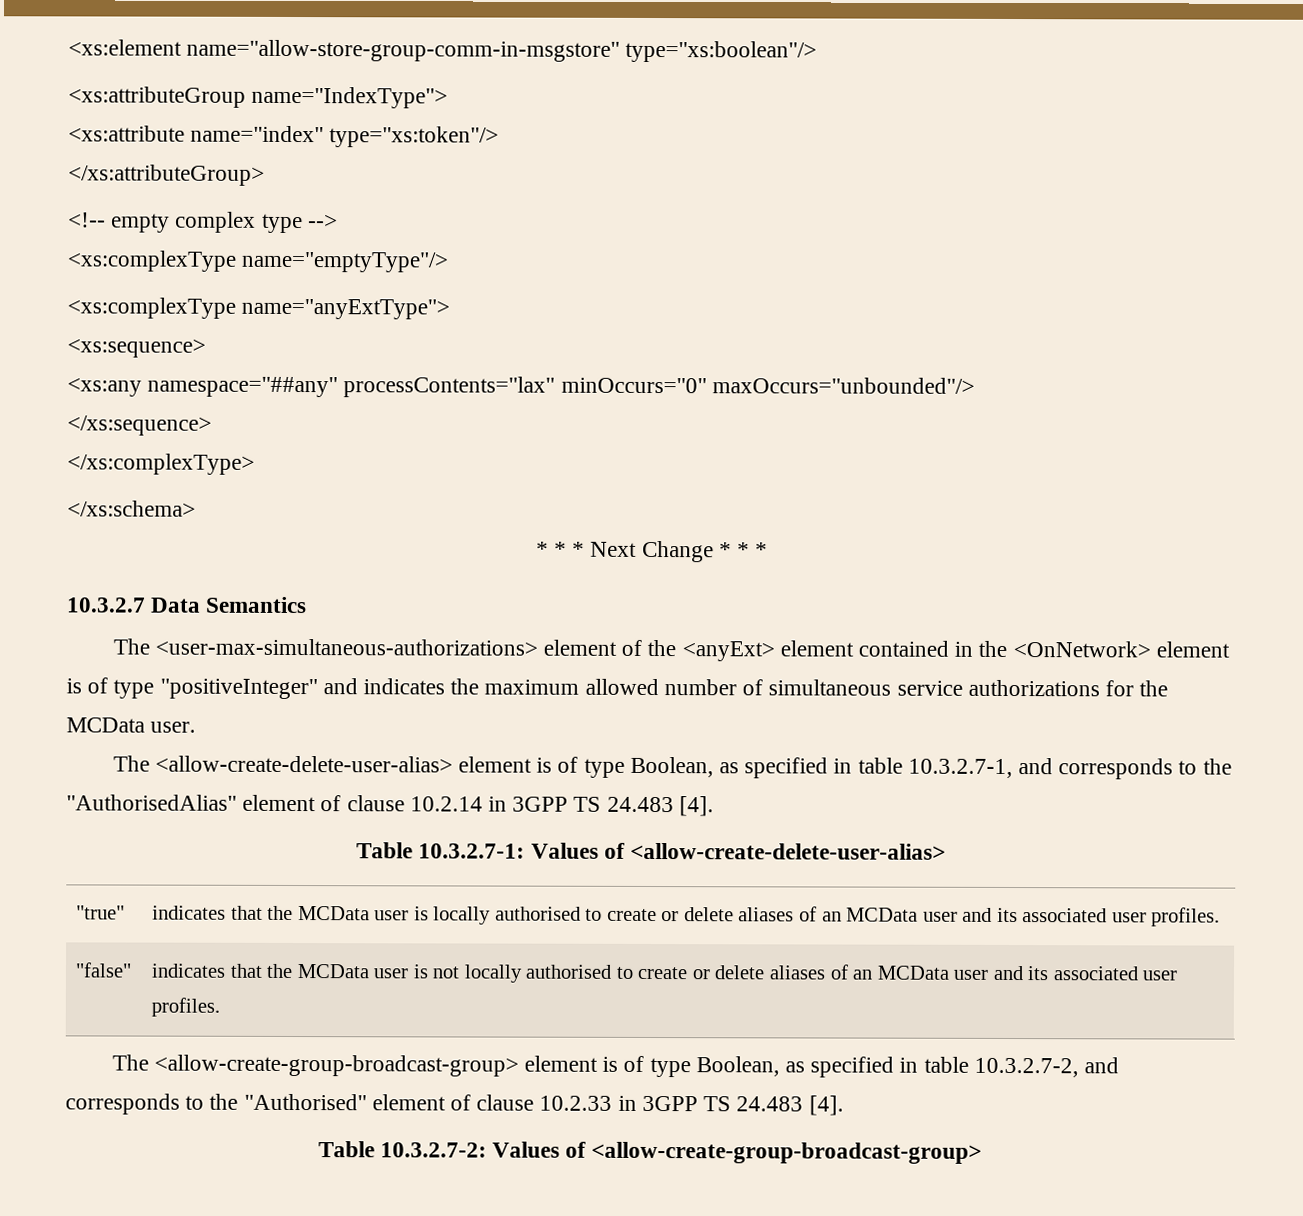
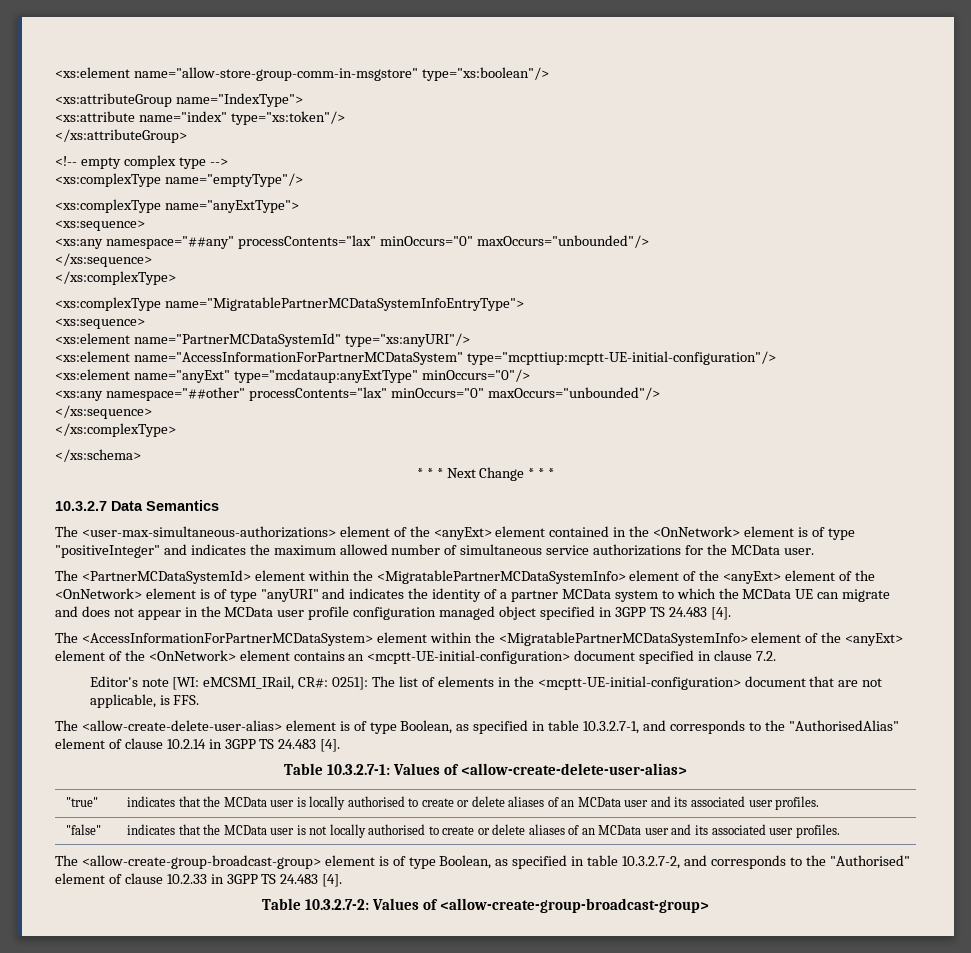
(255, 464) none -> [55,297,524,311] [55,318,145,329] [55,333,470,347] [55,351,776,365] [55,369,530,383] [55,387,660,401] [55,405,152,419] [55,423,176,437] // <xs:complexType name="MigratablePartnerMCDataSystemInfoEntryType"> // <xs:sequence> // <xs:element name="PartnerMCDataSystemId" type="xs:anyURI"/> // <xs:element name="AccessInformationForPartnerMCDataSystem" type="mcpttiup:mcptt-UE-initial-configuration"/> // <xs:element name="anyExt" type="mcdataup:anyExtType" minOccurs="0"/> // <xs:any namespace="##other" processContents="lax" minOccurs="0" maxOccurs="unbounded"/> // </xs:sequence> // </xs:complexType>
(197, 727) none -> [55,570,875,584] [55,588,891,602] [55,606,731,620] [55,632,904,646] [55,650,776,664] [89,676,883,690] [89,694,200,708] // The <PartnerMCDataSystemId> element within the <MigratablePartnerMCDataSystemInfo> element of the <anyExt> element of the <OnNetwork> element is of type "anyURI" and indicates the identity of a partner MCData system to which the MCData UE can migrate and does not appear in the MCData user profile configuration managed object specified in 3GPP TS 24.483 [4]. // The <AccessInformationForPartnerMCDataSystem> element within the <MigratablePartnerMCDataSystemInfo> element of the <anyExt> element of the <OnNetwork> element contains an <mcptt-UE-initial-configuration> document specified in clause 7.2. // Editor's note [WI: eMCSMI_IRail, CR#: 0251]: The list of elements in the <mcptt-UE-initial-configuration> document that are not applicable, is FFS.

